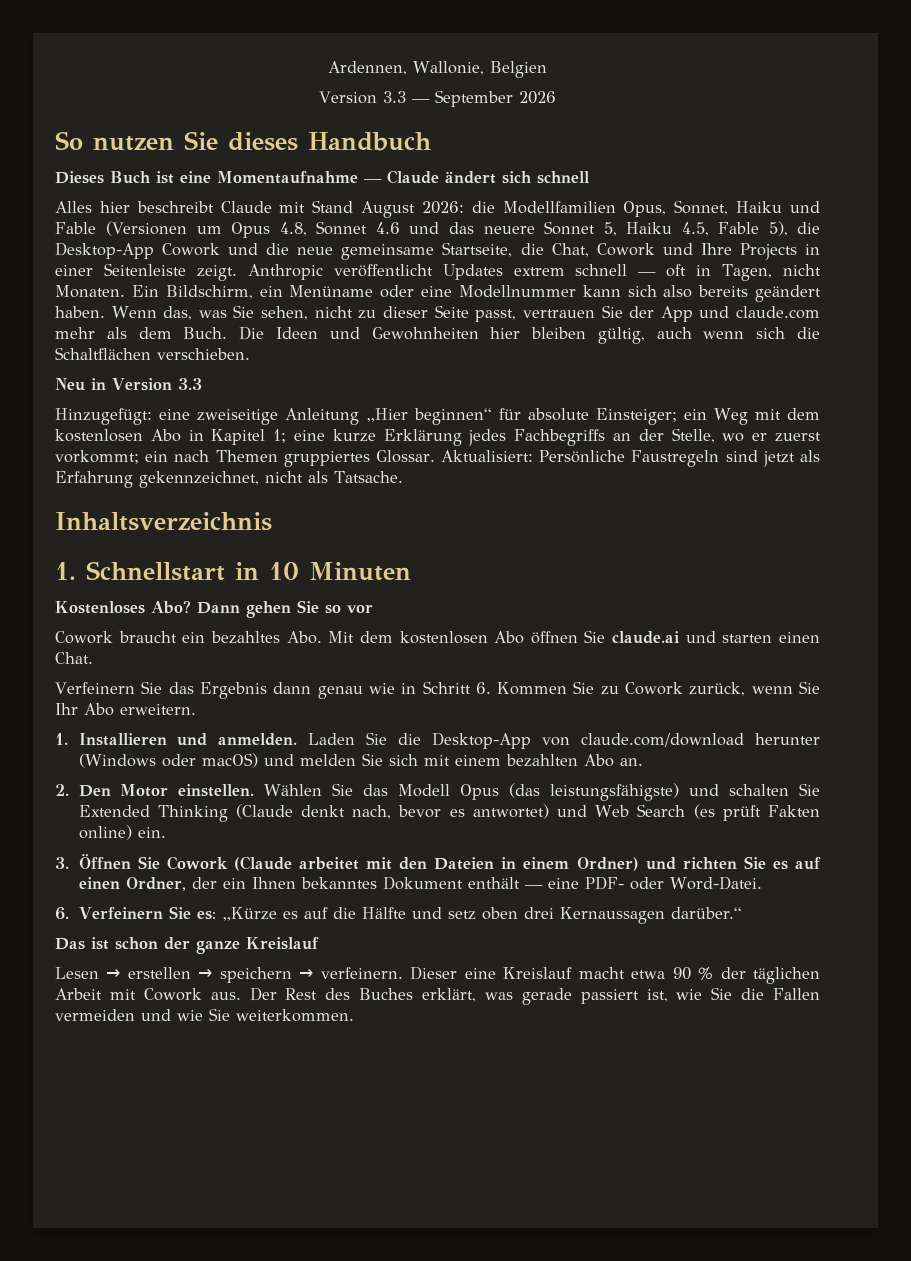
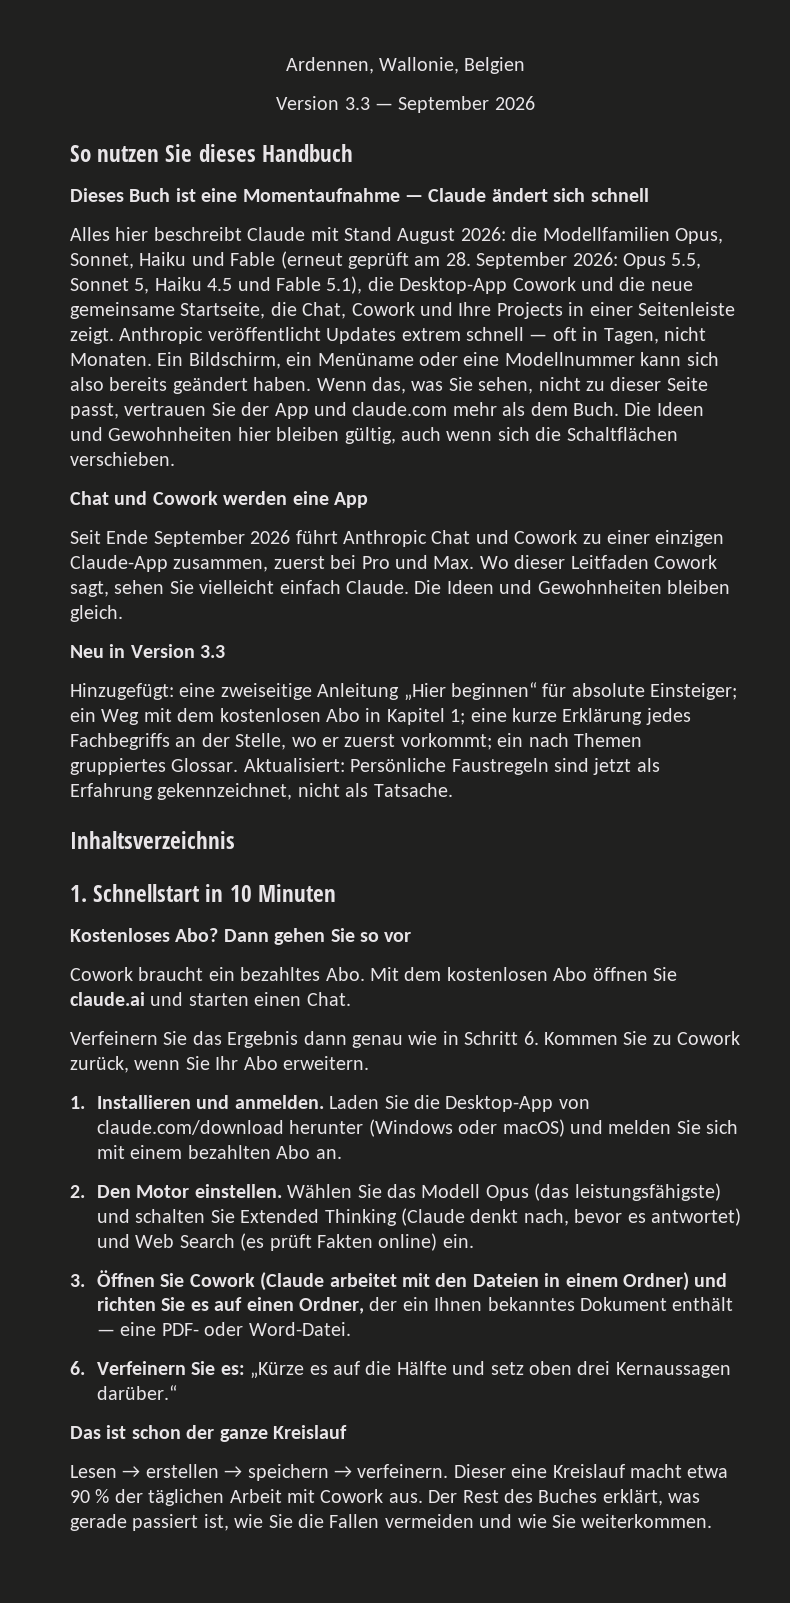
[105,221,788,238] (Versionen um Opus 4.8, Sonnet 4.6 und das neuere Sonnet 5, Haiku 4.5, Fable 5), -> [280,251,702,269] [70,276,363,294] (erneut geprüft am 28. September 2026: Opus 5.5, Sonnet 5, Haiku 4.5 und Fable 5.1),
(250, 354) none -> [70,491,368,508] [70,530,725,547] [70,555,717,572] [70,580,730,597] [70,605,123,622] // Chat und Cowork werden eine App // Seit Ende September 2026 führt Anthropic Chat und Cowork zu einer einzigen Claude-App zusammen, zuerst bei Pro und Max. Wo dieser Leitfaden Cowork sagt, sehen Sie vielleicht einfach Claude. Die Ideen und Gewohnheiten bleiben gleich.

